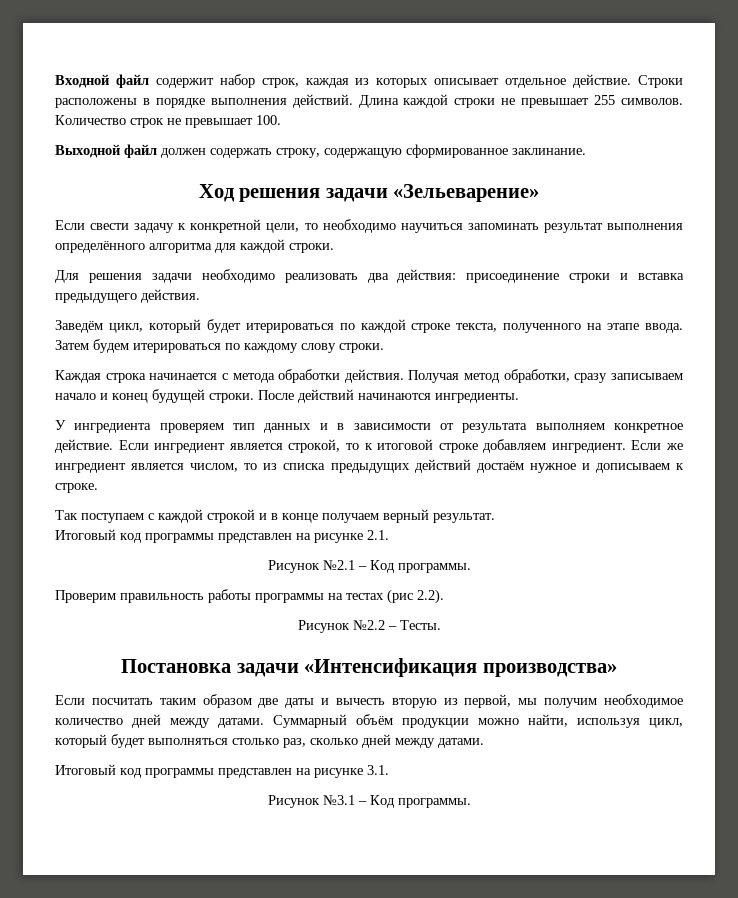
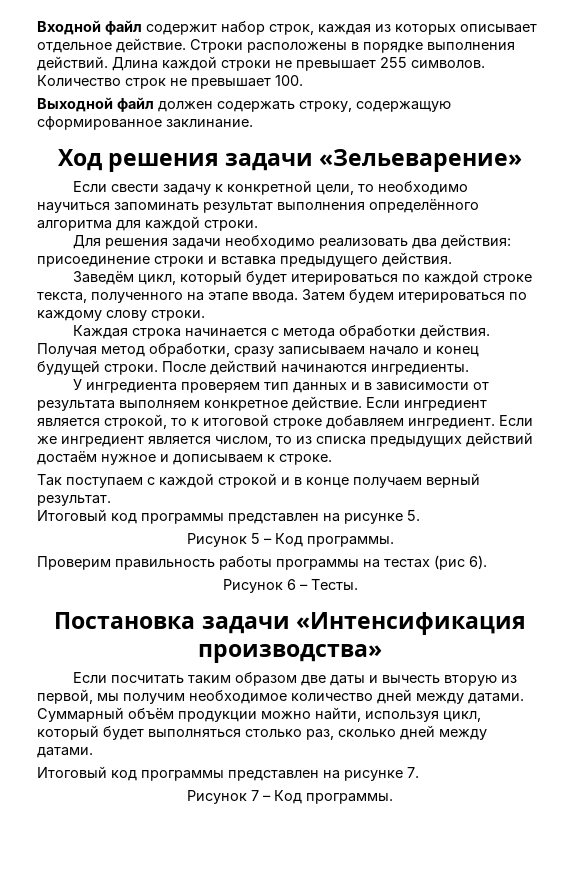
[367,530,389,540] [267,560,355,573] 2.1. // Рисунок №2.1 -> [407,510,420,521] [186,533,260,547] 5. // Рисунок 5
[417,589,444,604] [297,620,385,633] 2.2). // Рисунок №2.2 -> [469,555,487,569] [222,579,296,593] 6). // Рисунок 6
[367,765,389,775] [267,795,355,808] 3.1. // Рисунок №3.1 -> [407,767,419,778] [187,790,259,804] 7. // Рисунок 7

